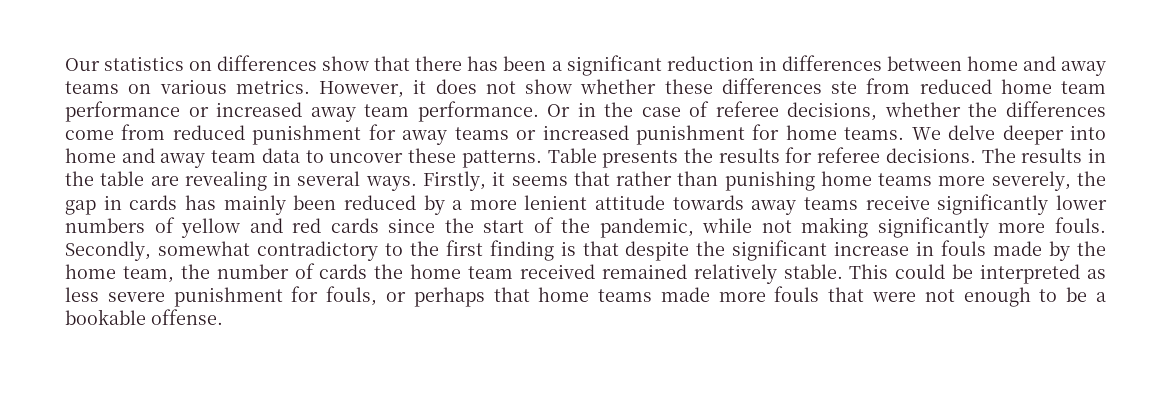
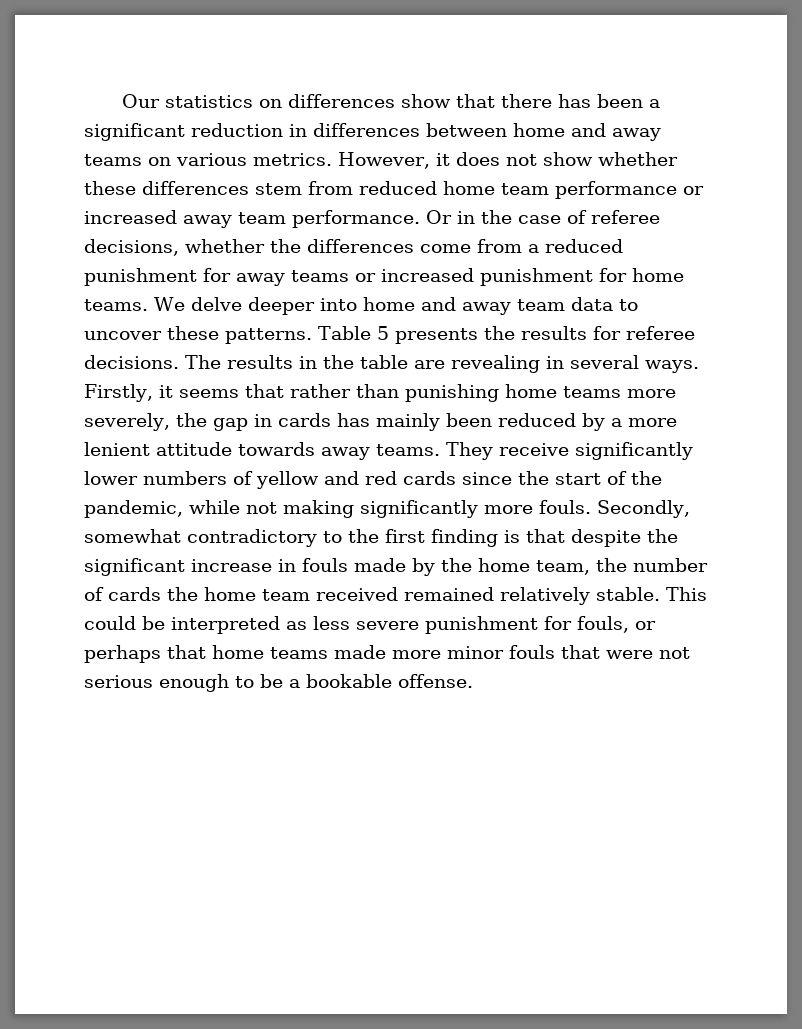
[831,81,857,94] ste -> [255,183,302,195] stem
(166, 132) none -> [528,244,539,253] a
(597, 155) none -> [376,326,389,340] 5
[804,197,859,210] teams -> [376,442,493,460] teams. They
(766, 297) none -> [447,646,504,659] minor
(955, 295) none -> [84,675,153,688] serious

